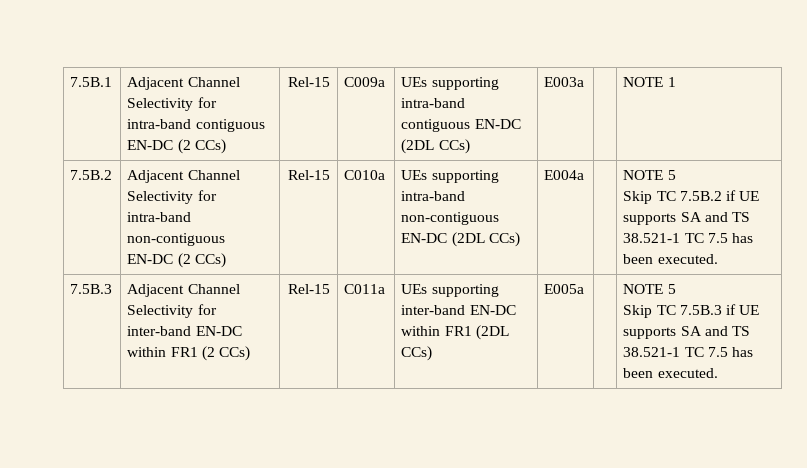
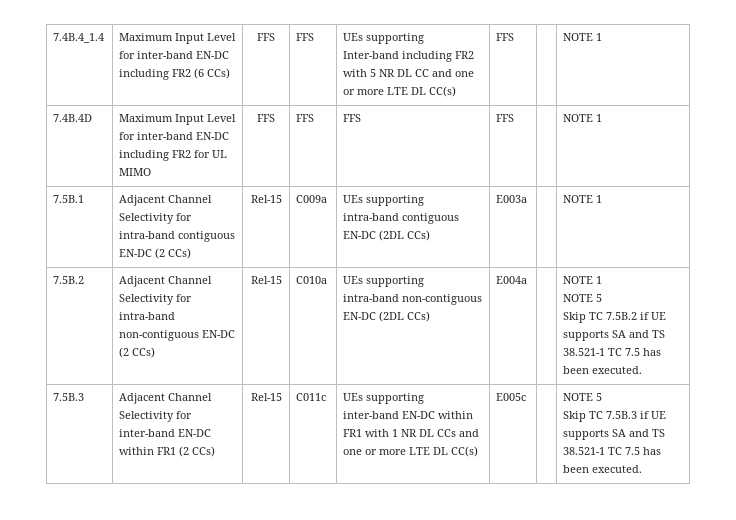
(70, 82) none -> [53,33,105,43] [119,33,237,44] [119,51,230,59] [119,68,231,80] [257,33,275,41] [296,33,315,41] [343,33,425,44] [343,51,475,62] [343,69,475,77] [343,86,457,97] [496,33,515,41] [563,33,603,41] [53,114,93,122] [119,114,237,125] [119,132,230,140] [119,150,228,161] [119,168,152,176] [257,114,275,122] [296,114,315,122] [343,114,362,122] [496,114,515,122] [563,114,603,122] 7.4B.4_1.4 | Maximum Input Level for inter-band EN-DC including FR2 (6 CCs) | FFS | FFS | UEs supporting Inter-band including FR2 with 5 NR DL CC and one or more LTE DL CC(s) | FFS | | NOTE 1 // 7.4B.4D | Maximum Input Level for inter-band EN-DC including FR2 for UL MIMO | FFS | FFS | FFS | FFS | | NOTE 1 //
(664, 175) none -> [596,276,603,284] [563,294,594,302] 1 // NOTE
[344,284,386,294] C011a -> [296,393,327,401] C011c
[475,325,509,340] [401,346,433,361] [544,284,585,294] (2DL CCs) | E005a -> [365,429,480,437] [343,446,479,457] [496,393,527,401] with 1 NR DL CCs and one or more LTE DL CC(s) | E005c

